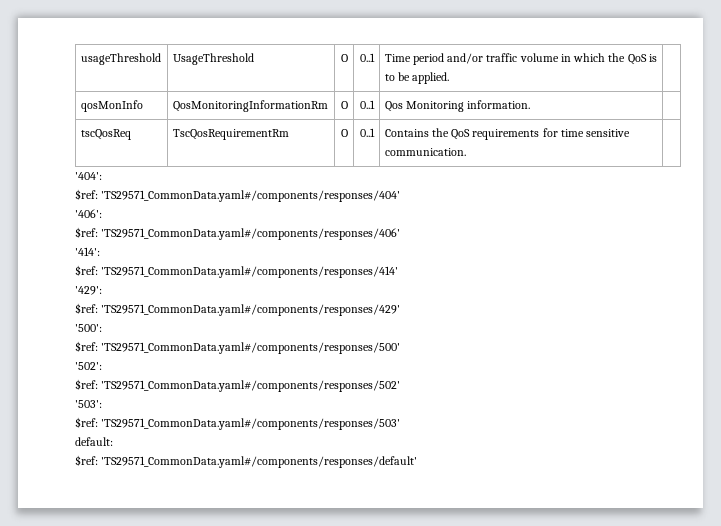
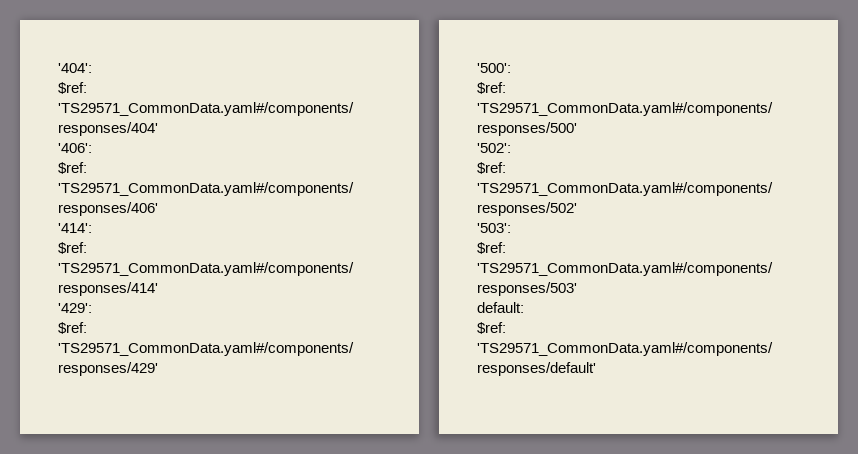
[80,53,161,65] [172,53,254,65] [340,54,348,62] [359,53,375,62] [384,53,657,65] [384,72,450,84] [80,100,143,112] [172,100,328,112] [340,101,348,109] [359,100,375,109] [384,100,531,112] [80,129,131,140] [172,129,289,140] [340,129,348,137] [359,128,375,137] [384,128,631,140] [384,148,466,156] usageThreshold | UsageThreshold | O | 0..1 | Time period and/or traffic volume in which the QoS is to be applied. | // qosMonInfo | QosMonitoringInformationRm | O | 0..1 | Qos Monitoring information. | // tscQosReq | TscQosRequirementRm | O | 0..1 | Contains the QoS requirements for time sensitive communication. | // -> (58, 68) none

